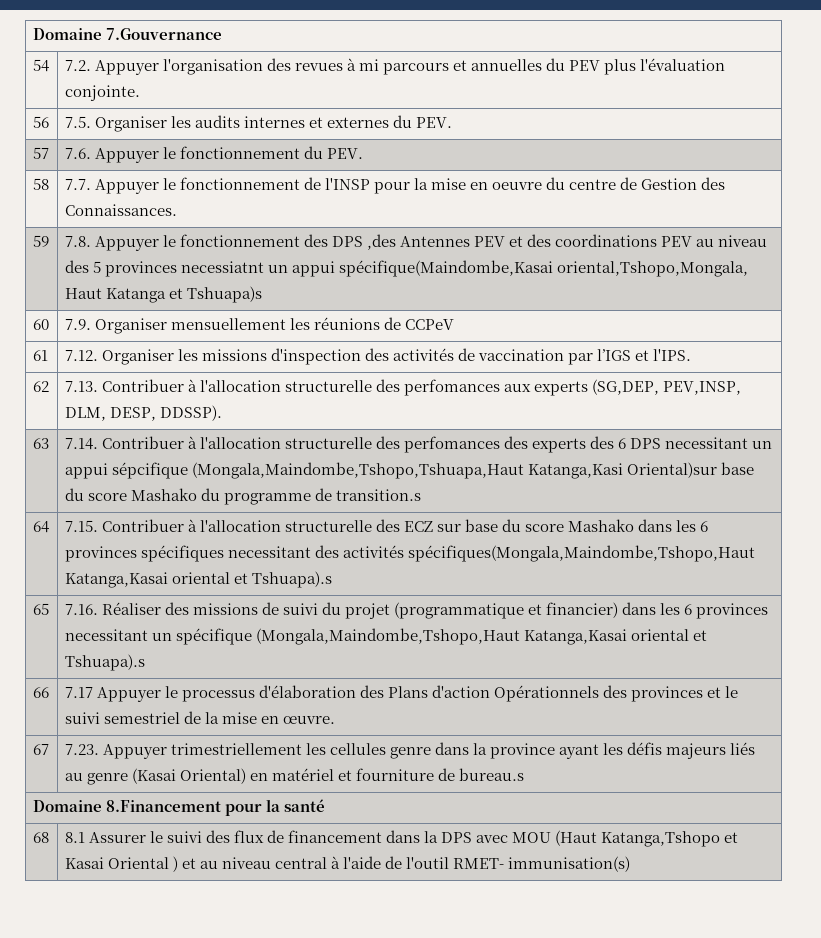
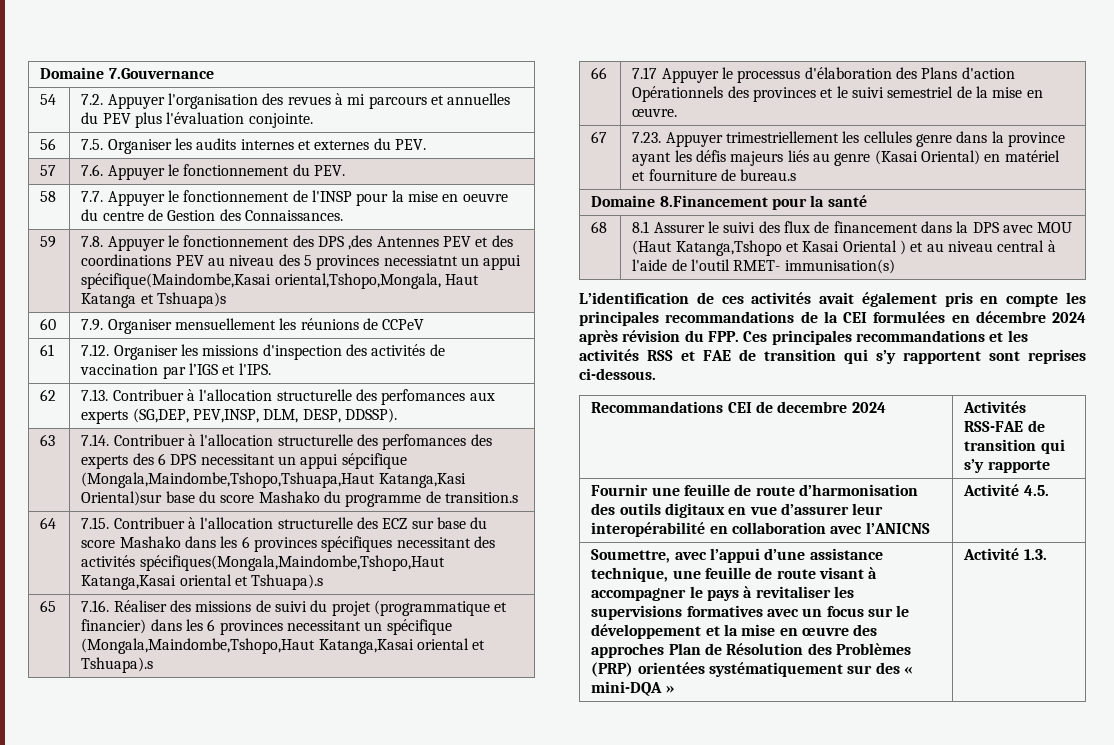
(631, 864) none -> [579,292,1086,307] [579,311,1086,326] [579,330,1028,345] [579,349,1086,364] [579,368,656,380] [591,401,886,413] [963,401,1027,413] [964,420,1045,432] [964,439,1065,454] [964,459,1050,473] [591,484,919,496] [591,503,884,518] [591,522,930,537] [963,484,1049,496] [591,548,883,563] [591,567,878,582] [591,586,855,601] [591,605,910,620] [591,624,878,639] [591,643,912,658] [591,662,914,677] [591,681,675,696] [963,548,1047,560] // L’identification de ces activités avait également pris en compte les principales recommandations de la CEI formulées en décembre 2024 après révision du FPP. Ces principales recommandations et les activités RSS et FAE de transition qui s’y rapportent sont reprises ci-dessous. // Recommandations CEI de decembre 2024 | Activités RSS-FAE de transition qui s’y rapporte // Fournir une feuille de route d’harmonisation des outils digitaux en vue d’assurer leur interopérabilité en collaboration avec l’ANICNS | Activité 4.5. // Soumettre, avec l’appui d’une assistance technique, une feuille de route visant à accompagner le pays à revitaliser les supervisions formatives avec un focus sur le développement et la mise en œuvre des approches Plan de Résolution des Problèmes (PRP) orientées systématiquement sur des « mini-DQA » | Activité 1.3.

